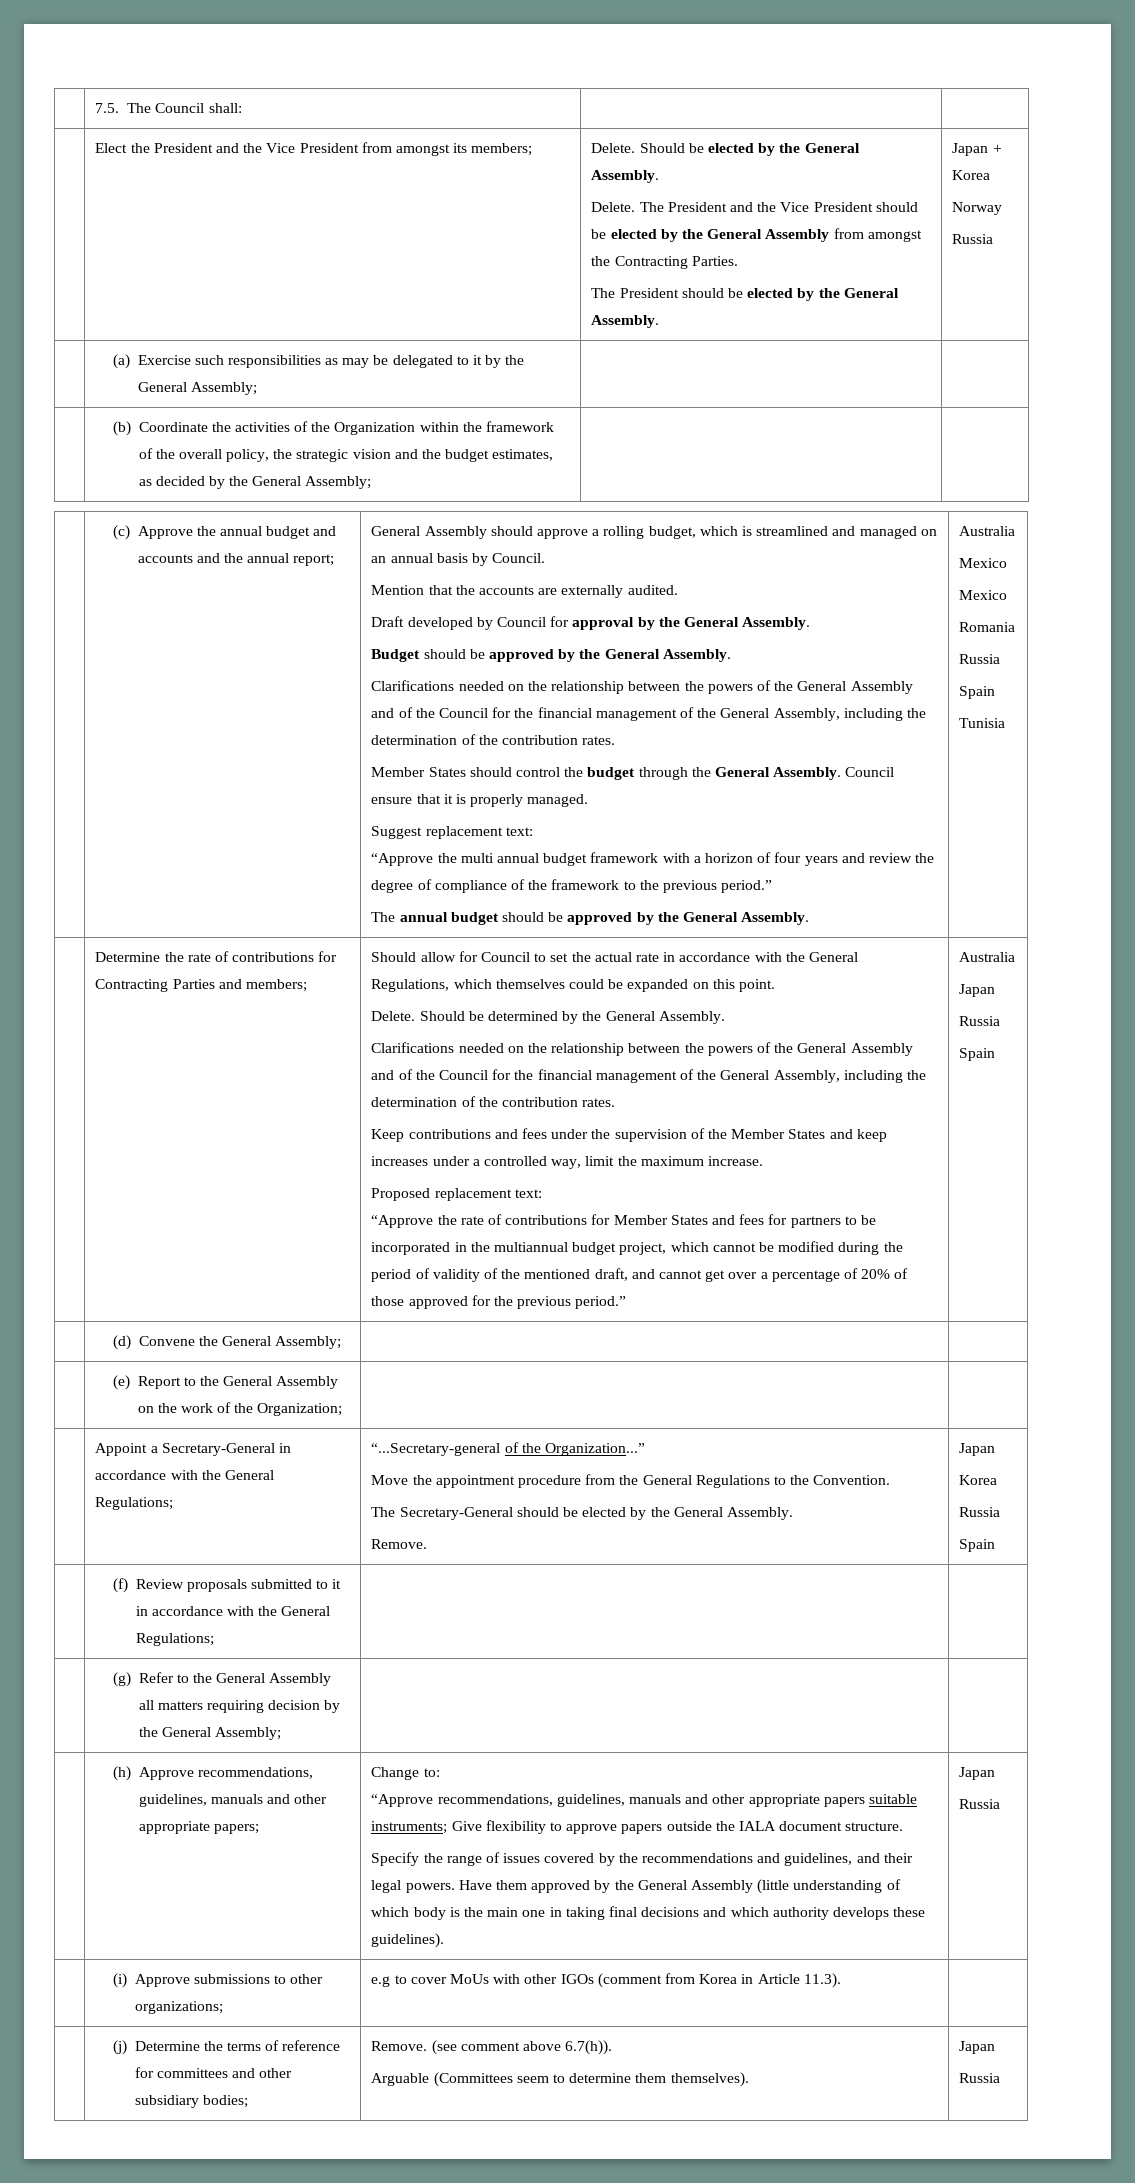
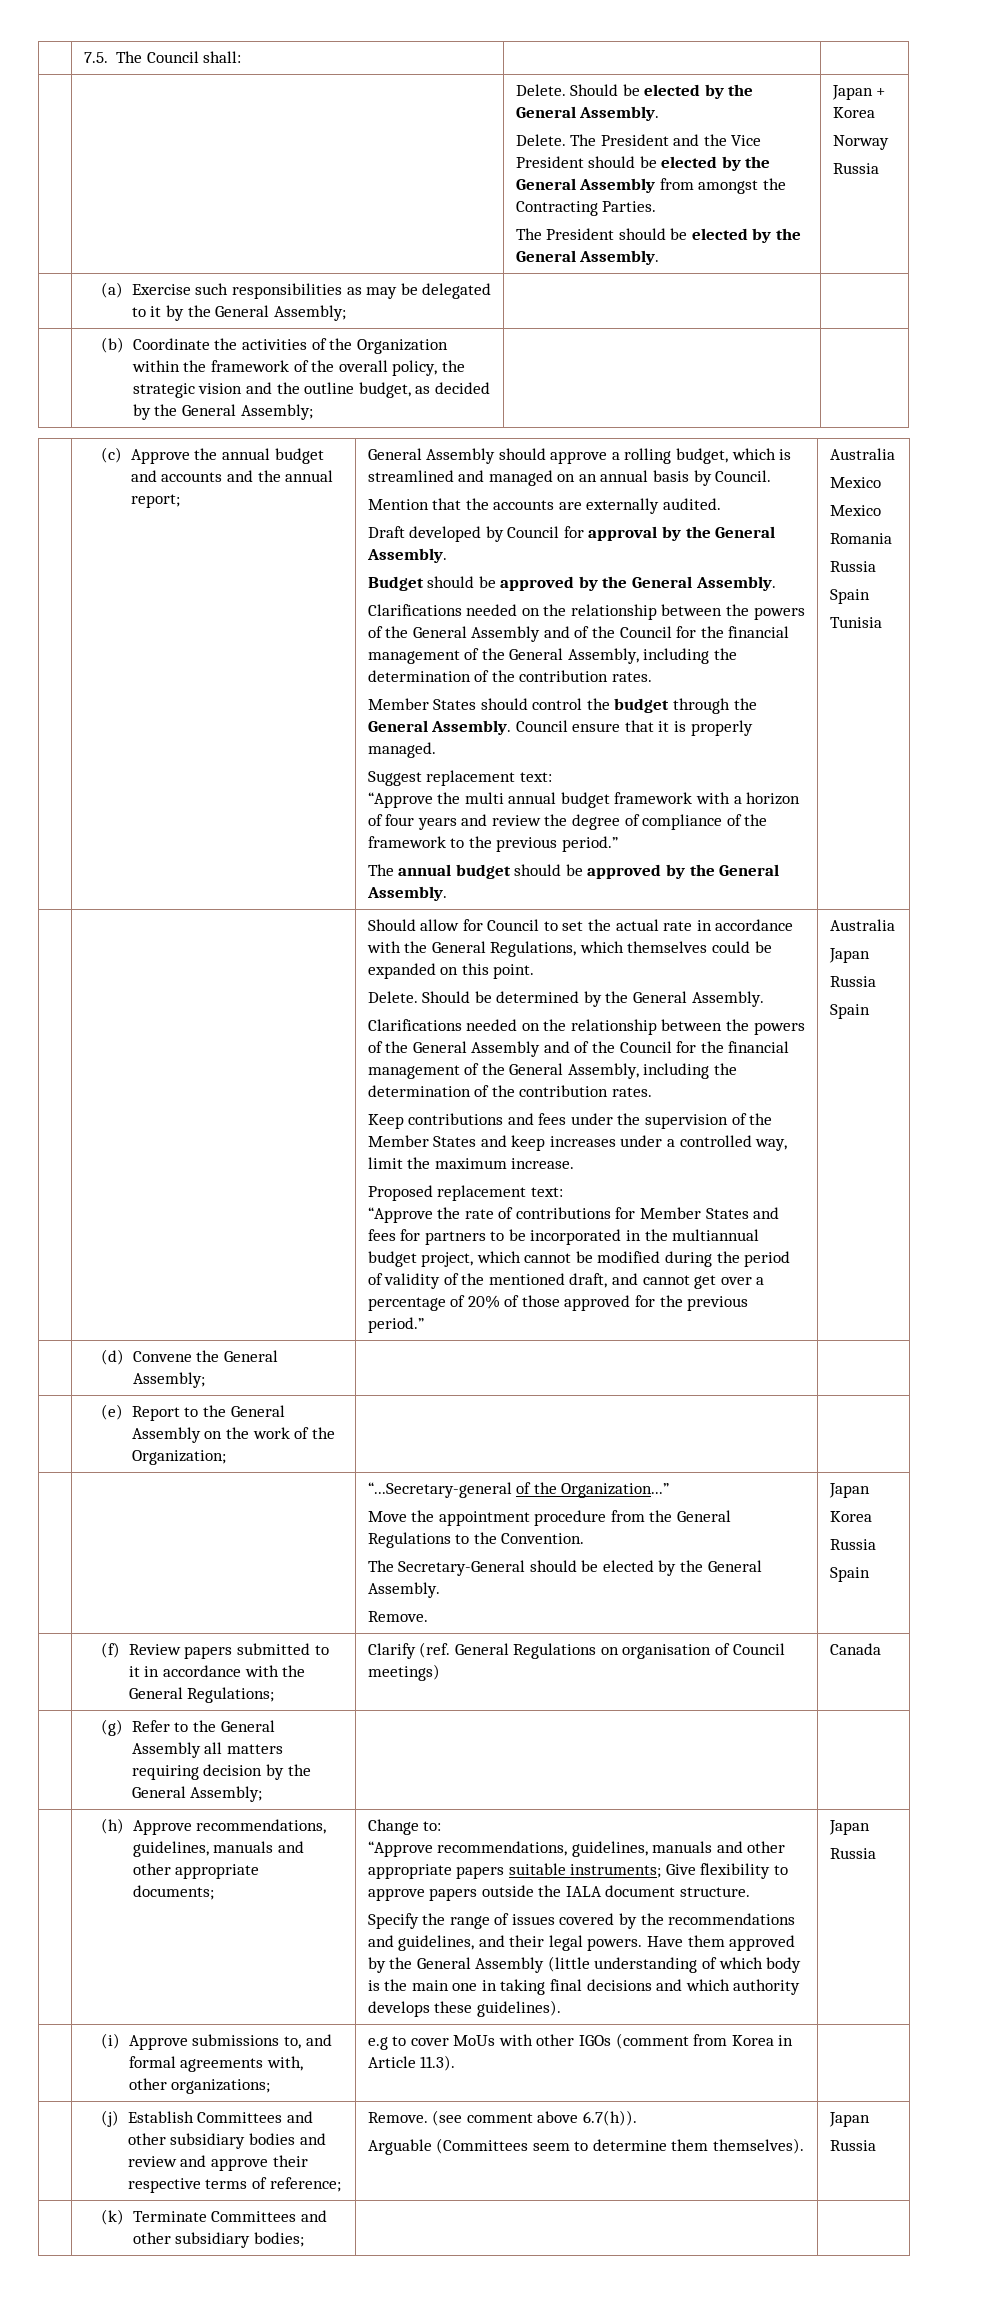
[95,142,533,156] Elect the President and the Vice President from amongst its members; -> (242, 57) none
[445,449,554,462] budget estimates, -> [304,382,411,398] outline budget,
[95,951,338,962] [95,979,308,992] Determine the rate of contributions for Contracting Parties and members; -> (882, 622) none
[95,1443,292,1456] [95,1470,275,1480] [95,1497,174,1510] Appoint a Secretary-General in accordance with the General Regulations; -> (226, 1457) none
[186,1579,247,1592] proposals -> [184,1646,233,1659] papers
(214, 1639) | -> [367,1642,785,1659] [367,1664,440,1681] [829,1643,881,1655] Clarify (ref. General Regulations on organisation of Council meetings) | Canada
[213,1824,259,1834] papers; -> [132,1885,214,1900] documents;
[273,1975,286,1984] to -> [283,2034,332,2049] [128,2056,303,2072] to, and formal agreements with,
[134,2040,341,2051] [134,2067,293,2078] [134,2095,248,2108] Determine the terms of reference for committees and other subsidiary bodies; -> [127,2111,313,2123] [127,2133,326,2149] [127,2155,308,2171] [127,2177,341,2193] Establish Committees and other subsidiary bodies and review and approve their respective terms of reference;
(1001, 2078) none -> [101,2209,327,2225] [132,2232,304,2248] // | (k) Terminate Committees and other subsidiary bodies; | |

